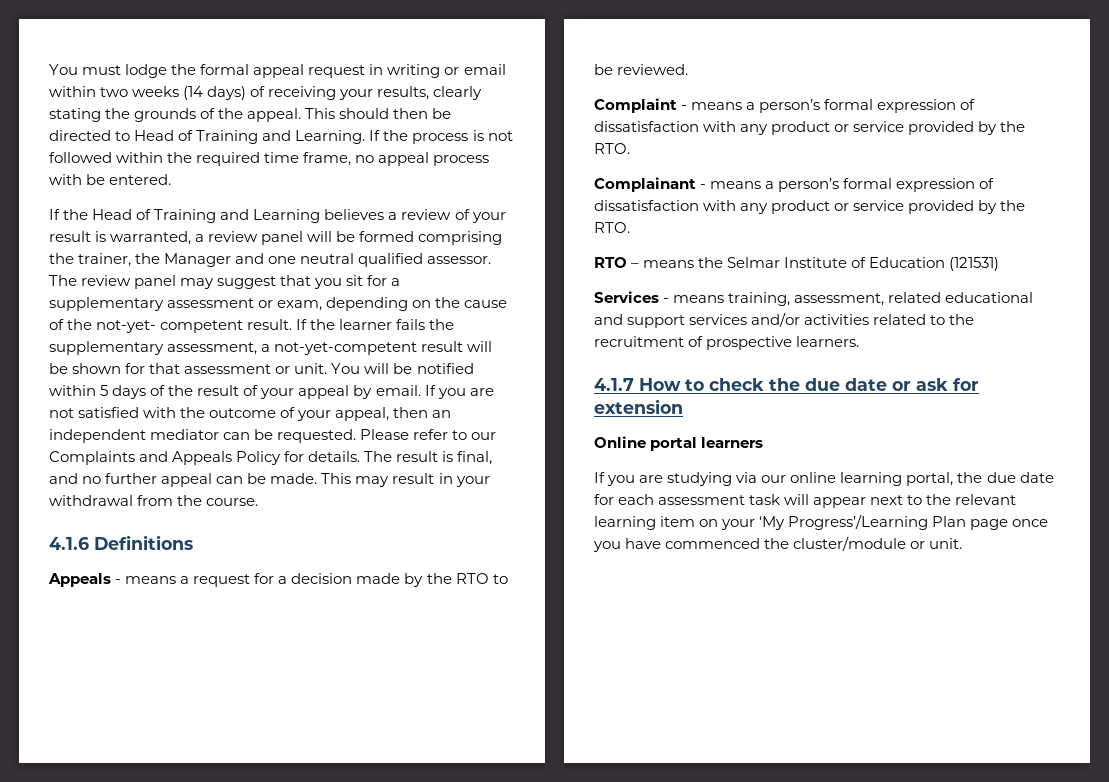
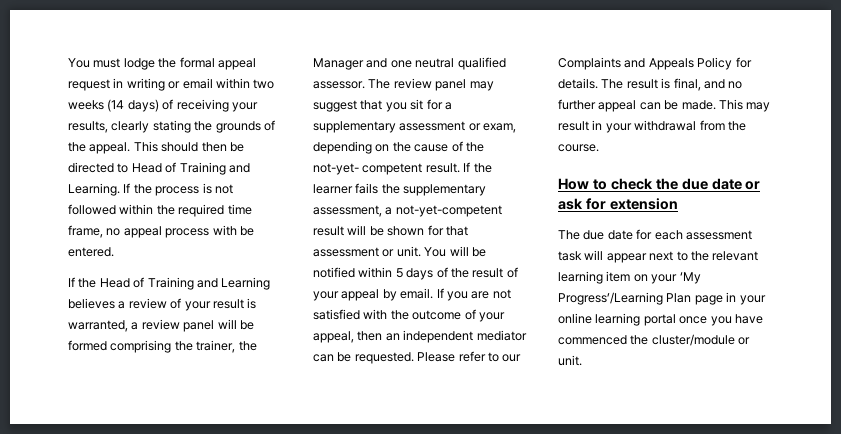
[49,535,193,550] [48,573,508,587] [594,64,689,75] [594,98,976,113] [594,121,1026,135] [594,143,630,154] [594,177,995,192] [594,200,1026,214] [594,222,630,233] [594,257,1000,271] [594,291,1034,306] [594,312,975,328] [594,336,860,350] [594,378,634,391] 4.1.6 Definitions // Appeals - means a request for a decision made by the RTO to be reviewed. // Complaint - means a person’s formal expression of dissatisfaction with any product or service provided by the RTO. // Complainant - means a person’s formal expression of dissatisfaction with any product or service provided by the RTO. // RTO – means the Selmar Institute of Education (121531) // Services - means training, assessment, related educational and support services and/or activities related to the recruitment of prospective learners. // 4.1.7 -> (599, 148) none
[594,436,764,451] [594,472,983,486] Online portal learners // If you are studying via our online learning portal, the -> [558,230,580,240] The
(1009, 524) none -> [726,292,766,305] [558,313,676,326] in your online learning portal

